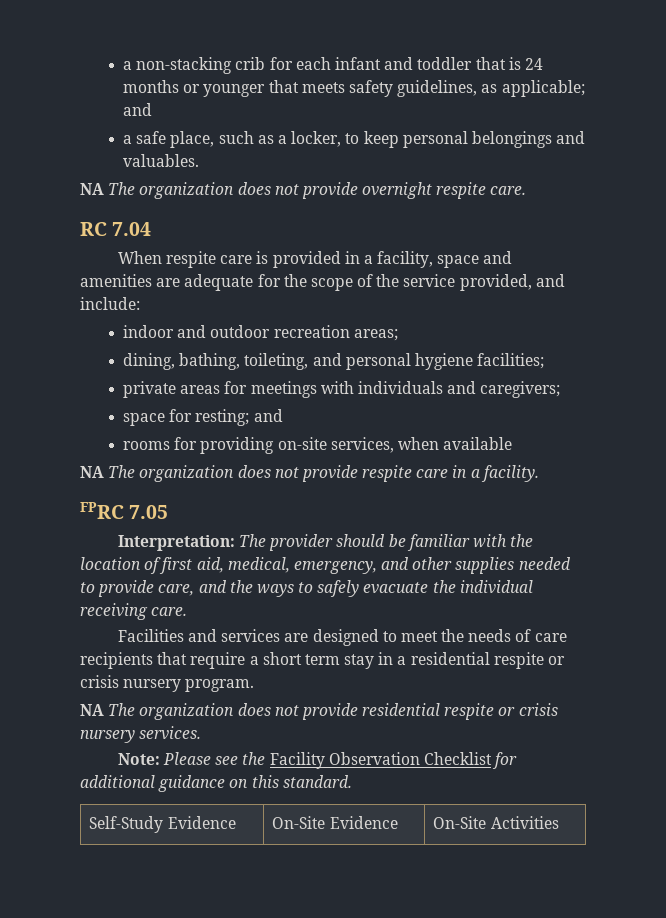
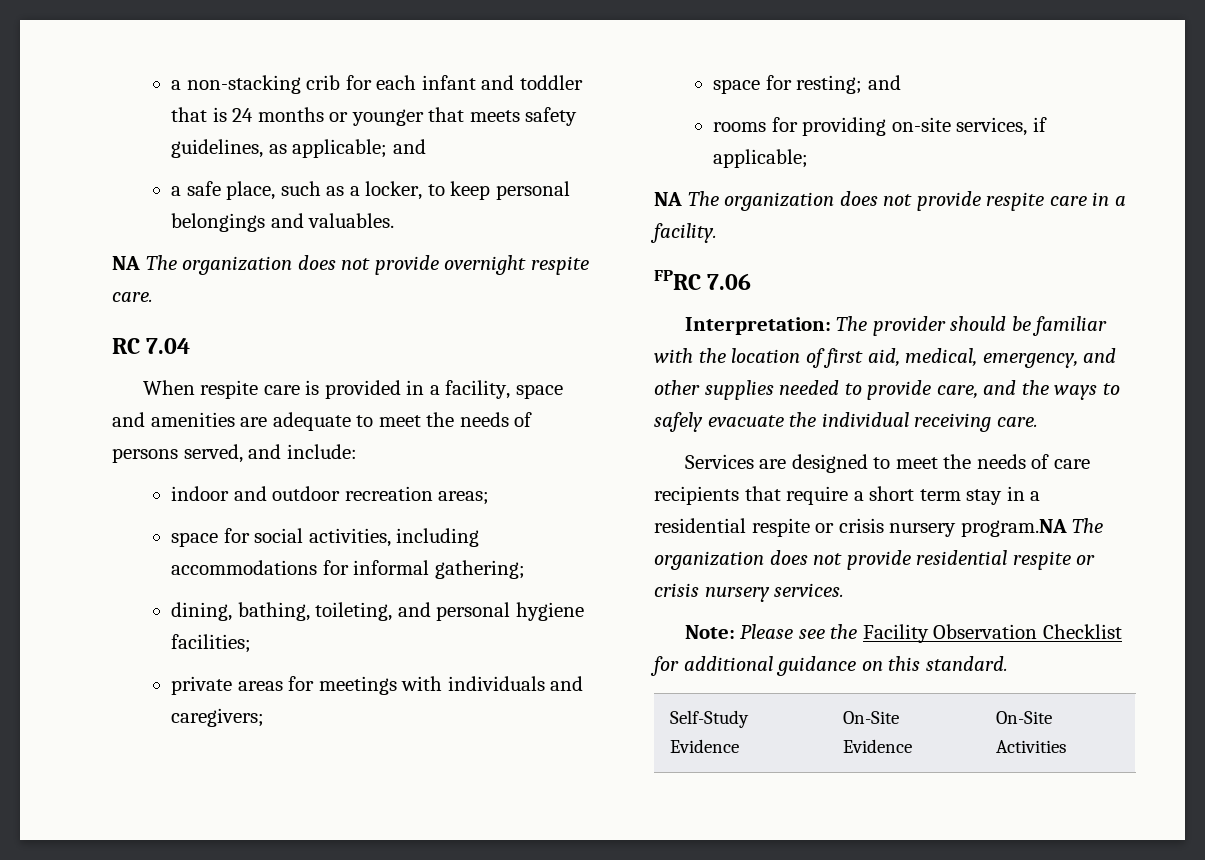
[257,274,532,291] for the scope of the service provided, -> [356,412,533,427] [112,444,243,463] to meet the needs of persons served,
(398, 335) none -> [171,528,480,547] [171,560,525,579] // space for social activities, including accommodations for informal gathering;
[397,437,513,450] when available -> [1032,117,1047,132] [713,149,809,168] if applicable;
[129,505,169,519] 7.05 -> [707,273,752,290] 7.06
[117,629,281,642] Facilities and services -> [684,454,754,469] Services
[185,679,255,692] [80,704,104,716] program. // NA -> [960,519,1067,537] program.NA

